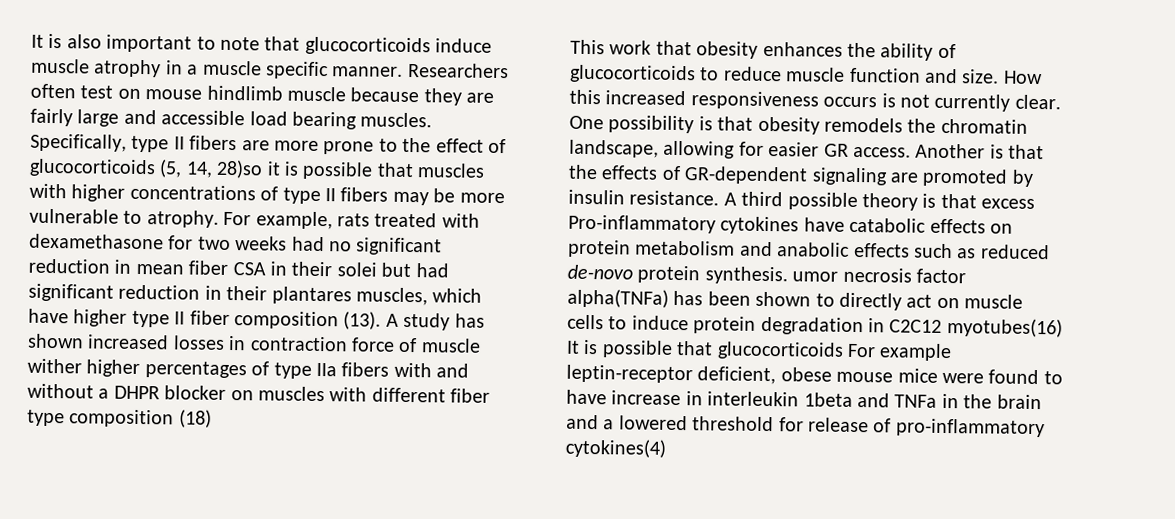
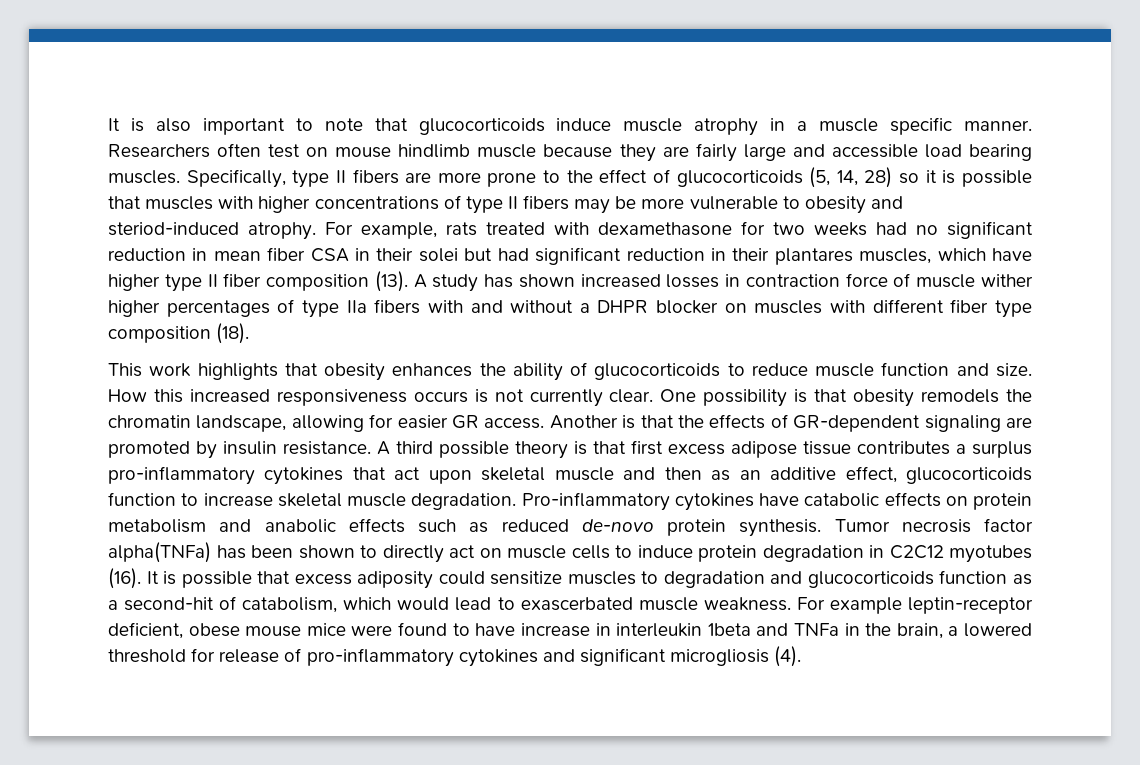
[216,159,264,179] 28)so -> [864,167,920,188] 28) so
(143, 217) none -> [804,196,903,214] [108,222,239,236] obesity and steriod-induced
[178,409,212,428] (18) -> [216,323,250,344] (18).
(652, 47) none -> [197,363,278,380] highlights
[981,198,1036,210] excess -> [631,440,1032,458] [108,466,1032,485] [108,492,517,510] first excess adipose tissue contributes a surplus pro-inflammatory cytokines that act upon skeletal muscle and then as an additive effect, glucocorticoids function to increase skeletal muscle degradation.
[792,271,839,282] umor -> [834,519,890,532] Tumor
[946,318,1063,338] myotubes(16) -> [949,545,1032,563] [108,568,141,589] myotubes (16).
[716,341,844,360] glucocorticoids -> [294,570,1032,589] [108,596,791,613] excess adiposity could sensitize muscles to degradation and glucocorticoids function as a second-hit of catabolism, which would lead to exascerbated muscle weakness.
[996,394,1042,410] [566,414,599,430] brain and -> [896,623,943,639] brain,
[565,438,666,458] cytokines(4) -> [458,646,802,667] cytokines and significant microgliosis (4).

